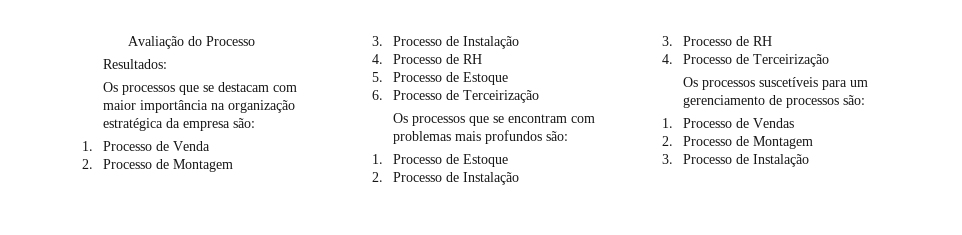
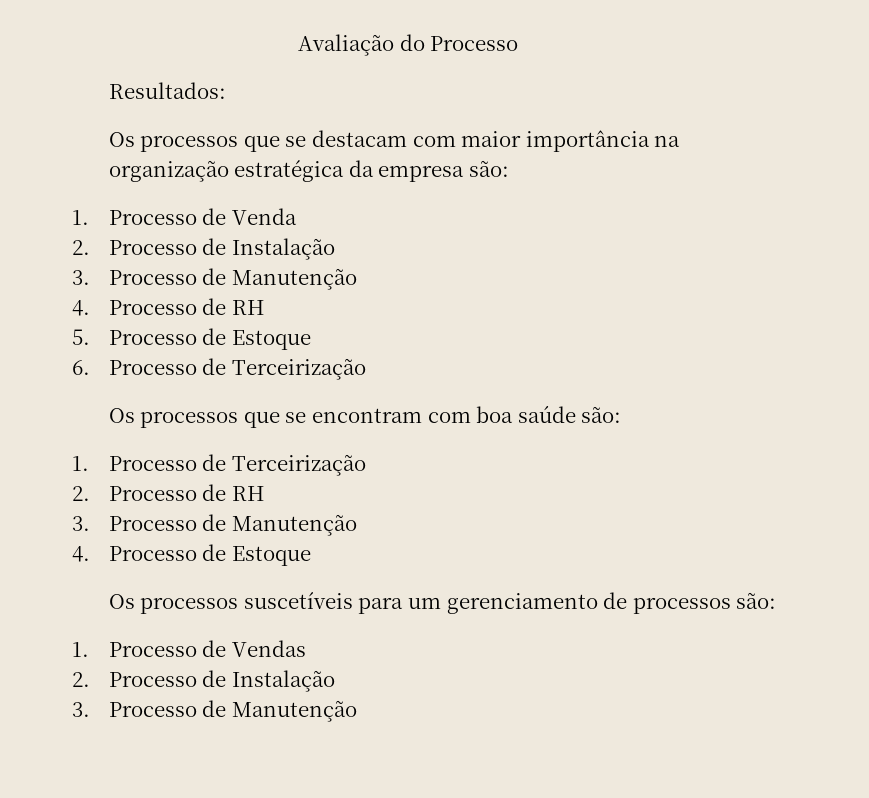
[173,159,234,172] [371,36,520,49] Montagem // 3. Processo de Instalação -> [231,238,335,260] [72,268,357,290] Instalação // 3. Processo de Manutenção
[393,130,569,144] [371,154,509,167] [371,172,520,185] [661,36,773,46] [661,54,830,67] problemas mais profundos são: // 1. Processo de Estoque // 2. Processo de Instalação // 3. Processo de RH // 4. Processo de Terceirização -> [476,405,622,423] [72,454,366,476] [72,484,264,501] [72,514,357,536] [72,544,311,566] boa saúde são: // 1. Processo de Terceirização // 2. Processo de RH // 3. Processo de Manutenção // 4. Processo de Estoque
[753,136,814,149] [661,154,810,167] Montagem // 3. Processo de Instalação -> [231,670,335,692] [72,700,357,722] Instalação // 3. Processo de Manutenção

